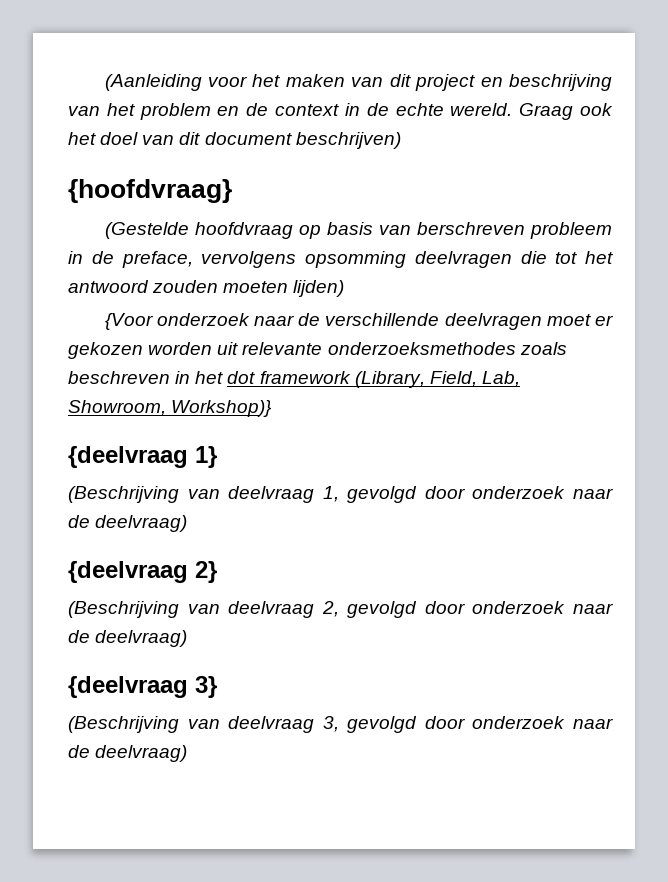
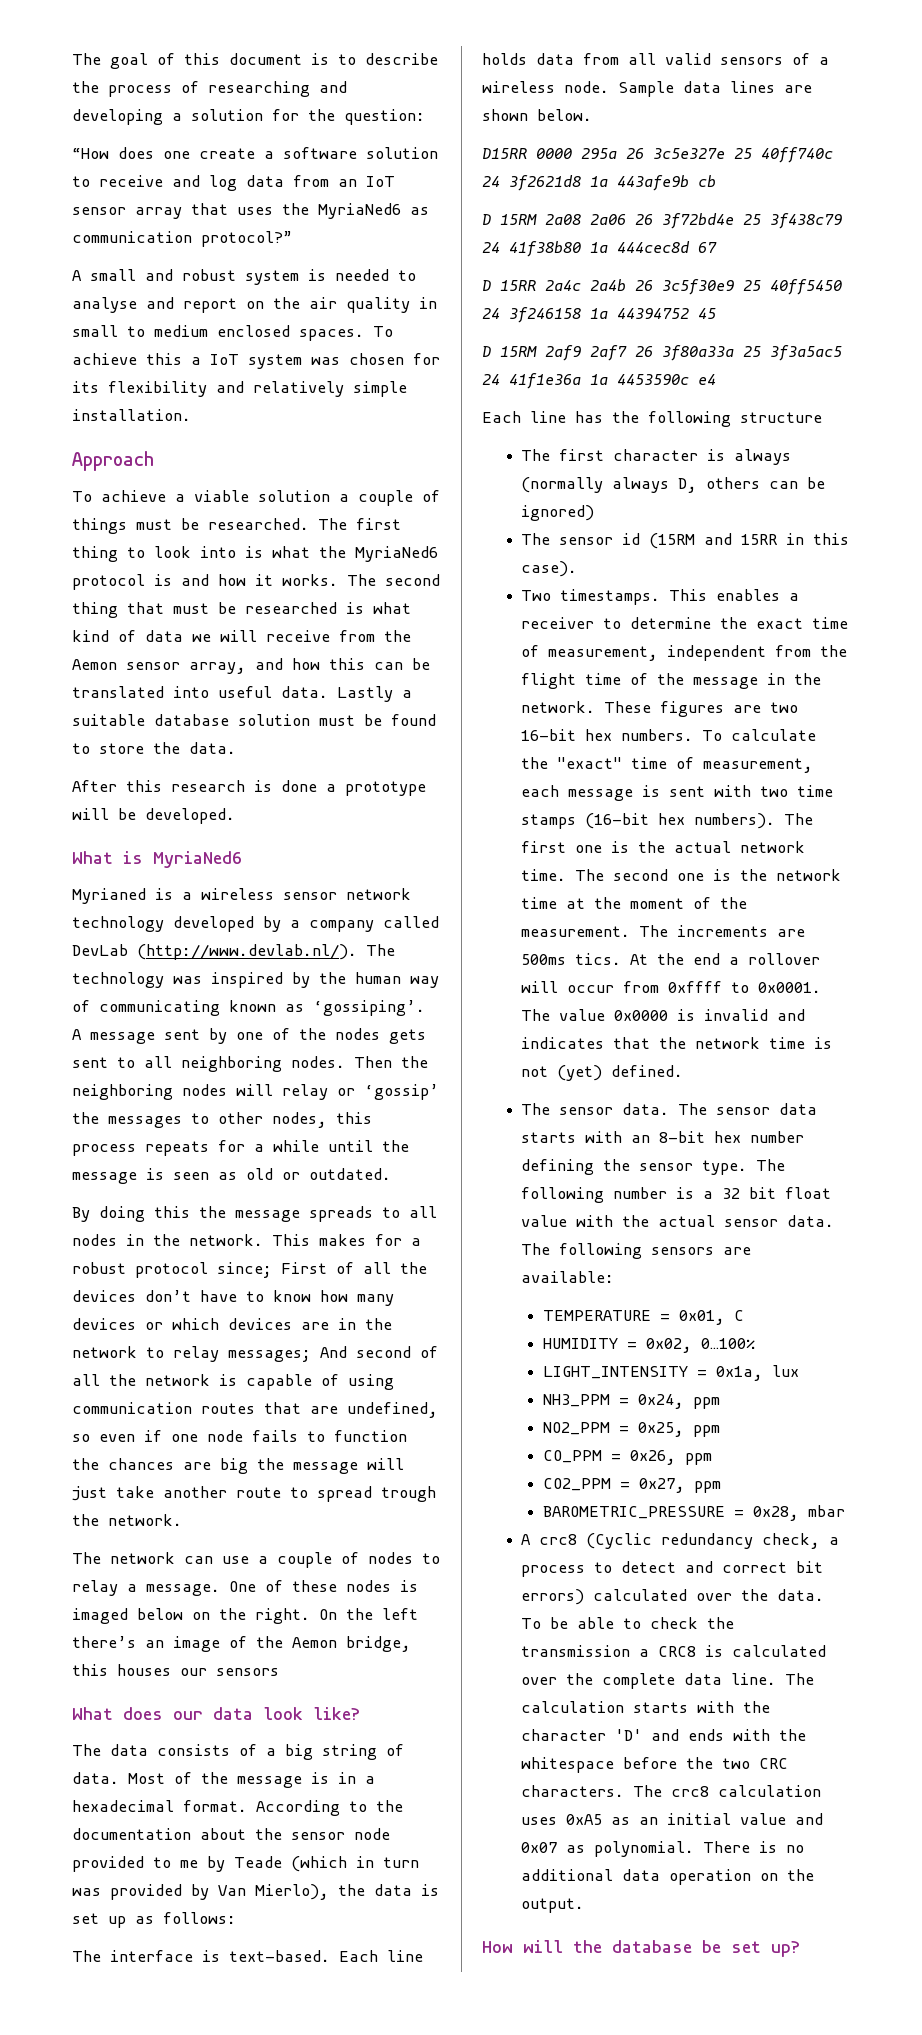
[104,74,612,91] [68,103,613,120] [68,132,401,149] [68,179,232,203] [104,222,613,239] [68,251,613,268] [68,280,345,297] [104,313,613,330] [68,342,567,359] [68,371,520,388] [68,400,273,417] [68,446,217,468] [68,486,613,503] [68,515,188,532] [68,561,217,583] [68,601,613,618] [68,630,188,647] [68,676,217,698] [68,716,613,733] [68,745,188,762] (Aanleiding voor het maken van dit project en beschrijving van het problem en de context in de echte wereld. Graag ook het doel van dit document beschrijven) // {hoofdvraag} // (Gestelde hoofdvraag op basis van berschreven probleem in de preface, vervolgens opsomming deelvragen die tot het antwoord zouden moeten lijden) // {Voor onderzoek naar de verschillende deelvragen moet er gekozen worden uit relevante onderzoeksmethodes zoals beschreven in het dot framework (Library, Field, Lab, Showroom, Workshop)} // {deelvraag 1} // (Beschrijving van deelvraag 1, gevolgd door onderzoek naar de deelvraag) // {deelvraag 2} // (Beschrijving van deelvraag 2, gevolgd door onderzoek naar de deelvraag) // {deelvraag 3} // (Beschrijving van deelvraag 3, gevolgd door onderzoek naar de deelvraag) -> [72,53,438,69] [72,81,347,97] [72,109,425,125] [72,147,438,159] [72,175,395,191] [72,203,429,219] [72,231,292,247] [72,269,416,285] [72,297,437,313] [72,325,393,341] [72,353,440,369] [72,381,407,397] [72,409,191,421] [72,451,154,471] [72,490,440,506] [72,518,401,534] [72,546,438,562] [72,574,440,590] [72,602,411,618] [72,630,411,642] [72,658,430,674] [72,686,412,702] [72,714,436,726] [72,742,236,754] [72,780,426,796] [72,808,235,824] [72,851,242,868] [72,888,411,904] [72,916,439,932] [72,944,395,960] [72,972,439,988] [72,1000,425,1016] [72,1028,426,1044] [72,1056,428,1072] [72,1084,439,1100] [72,1112,372,1128] [72,1140,409,1156] [72,1168,391,1184] [72,1206,437,1222] [72,1234,421,1246] [72,1262,427,1278] [72,1290,394,1306] [72,1318,392,1330] [72,1346,438,1362] [72,1374,394,1390] [72,1402,438,1418] [72,1430,407,1442] [72,1458,404,1474] [72,1486,436,1502] [72,1514,182,1526] [72,1552,440,1568] [72,1580,418,1596] [72,1608,418,1624] [72,1636,411,1652] [72,1664,279,1676] [72,1707,360,1720] [72,1744,404,1760] [72,1772,375,1788] [72,1800,403,1816] [72,1828,390,1840] [72,1856,419,1872] [72,1884,439,1900] [72,1912,236,1928] [72,1950,423,1962] [482,53,829,65] [482,81,812,97] [482,109,592,121] [482,147,833,163] [482,175,716,191] [482,213,842,229] [482,241,717,257] [482,279,842,295] [482,307,716,323] [482,345,842,361] [482,373,716,389] [482,411,822,427] [521,449,792,465] [521,477,826,493] [521,505,595,521] [521,533,850,549] [521,561,578,577] [521,589,800,605] [521,617,849,629] [521,645,848,661] [521,673,822,689] [521,701,799,717] [521,729,817,741] [521,757,814,773] [521,785,834,801] [521,813,814,829] [521,841,806,853] [521,869,842,881] [521,897,748,909] [521,925,806,937] [521,953,821,965] [521,981,822,993] [521,1009,806,1021] [521,1037,833,1049] [521,1065,684,1081] [521,1103,818,1115] [521,1131,805,1143] [521,1159,786,1175] [521,1187,832,1203] [521,1215,835,1227] [521,1243,752,1259] [521,1271,615,1283] [542,1310,744,1325] [542,1338,755,1353] [542,1365,799,1381] [542,1394,720,1409] [542,1422,720,1437] [542,1450,712,1465] [542,1478,721,1493] [542,1505,845,1521] [521,1533,840,1549] [521,1561,824,1577] [521,1589,825,1605] [521,1617,735,1629] [521,1645,827,1657] [521,1673,815,1689] [521,1701,771,1713] [521,1729,807,1741] [521,1757,789,1773] [521,1785,822,1797] [521,1813,824,1825] [521,1841,805,1857] [521,1869,815,1885] [521,1898,585,1913] [482,1940,800,1957] The goal of this document is to describe the process of researching and developing a solution for the question: // “How does one create a software solution to receive and log data from an IoT sensor array that uses the MyriaNed6 as communication protocol?” // A small and robust system is needed to analyse and report on the air quality in small to medium enclosed spaces. To achieve this a IoT system was chosen for its flexibility and relatively simple installation. // Approach // To achieve a viable solution a couple of things must be researched. The first thing to look into is what the MyriaNed6 protocol is and how it works. The second thing that must be researched is what kind of data we will receive from the Aemon sensor array, and how this can be translated into useful data. Lastly a suitable database solution must be found to store the data. // After this research is done a prototype will be developed. // What is MyriaNed6 // Myrianed is a wireless sensor network technology developed by a company called DevLab (http://www.devlab.nl/). The technology was inspired by the human way of communicating known as ‘gossiping’. A message sent by one of the nodes gets sent to all neighboring nodes. Then the neighboring nodes will relay or ‘gossip’ the messages to other nodes, this process repeats for a while until the message is seen as old or outdated. // By doing this the message spreads to all nodes in the network. This makes for a robust protocol since; First of all the devices don’t have to know how many devices or which devices are in the network to relay messages; And second of all the network is capable of using communication routes that are undefined, so even if one node fails to function the chances are big the message will just take another route to spread trough the network. // The network can use a couple of nodes to relay a message. One of these nodes is imaged below on the right. On the left there’s an image of the Aemon bridge, this houses our sensors // What does our data look like? // The data consists of a big string of data. Most of the message is in a hexadecimal format. According to the documentation about the sensor node provided to me by Teade (which in turn was provided by Van Mierlo), the data is set up as follows: // The interface is text-based. Each line holds data from all valid sensors of a wireless node. Sample data lines are shown below. // D15RR 0000 295a 26 3c5e327e 25 40ff740c 24 3f2621d8 1a 443afe9b cb // D 15RM 2a08 2a06 26 3f72bd4e 25 3f438c79 24 41f38b80 1a 444cec8d 67 // D 15RR 2a4c 2a4b 26 3c5f30e9 25 40ff5450 24 3f246158 1a 44394752 45 // D 15RM 2af9 2af7 26 3f80a33a 25 3f3a5ac5 24 41f1e36a 1a 4453590c e4 // Each line has the following structure // The first character is always (normally always D, others can be ignored) // The sensor id (15RM and 15RR in this case). // Two timestamps. This enables a receiver to determine the exact time of measurement, independent from the flight time of the message in the network. These figures are two 16-bit hex numbers. To calculate the "exact" time of measurement, each message is sent with two time stamps (16-bit hex numbers). The first one is the actual network time. The second one is the network time at the moment of the measurement. The increments are 500ms tics. At the end a rollover will occur from 0xffff to 0x0001. The value 0x0000 is invalid and indicates that the network time is not (yet) defined. // The sensor data. The sensor data starts with an 8-bit hex number defining the sensor type. The following number is a 32 bit float value with the actual sensor data. The following sensors are available: // TEMPERATURE = 0x01, C // HUMIDITY = 0x02, 0…100% // LIGHT_INTENSITY = 0x1a, lux // NH3_PPM = 0x24, ppm // NO2_PPM = 0x25, ppm // CO_PPM = 0x26, ppm // CO2_PPM = 0x27, ppm // BAROMETRIC_PRESSURE = 0x28, mbar // A crc8 (Cyclic redundancy check, a process to detect and correct bit errors) calculated over the data. To be able to check the transmission a CRC8 is calculated over the complete data line. The calculation starts with the character 'D' and ends with the whitespace before the two CRC characters. The crc8 calculation uses 0xA5 as an initial value and 0x07 as polynomial. There is no additional data operation on the output. // How will the database be set up?

